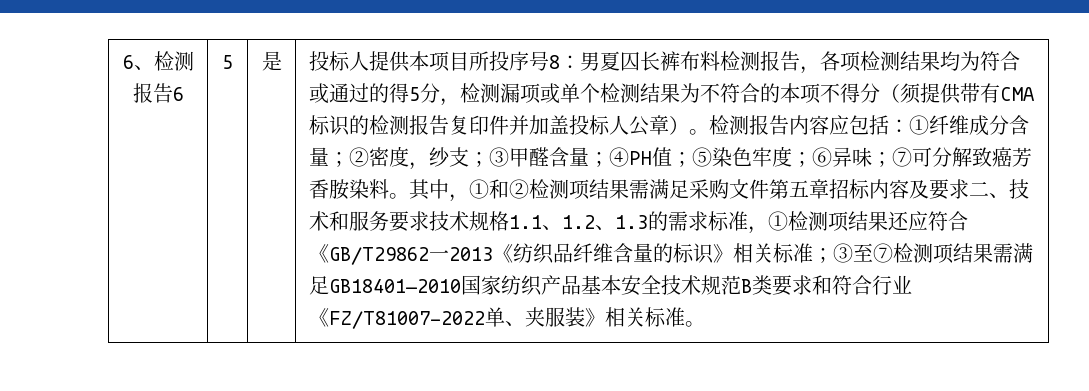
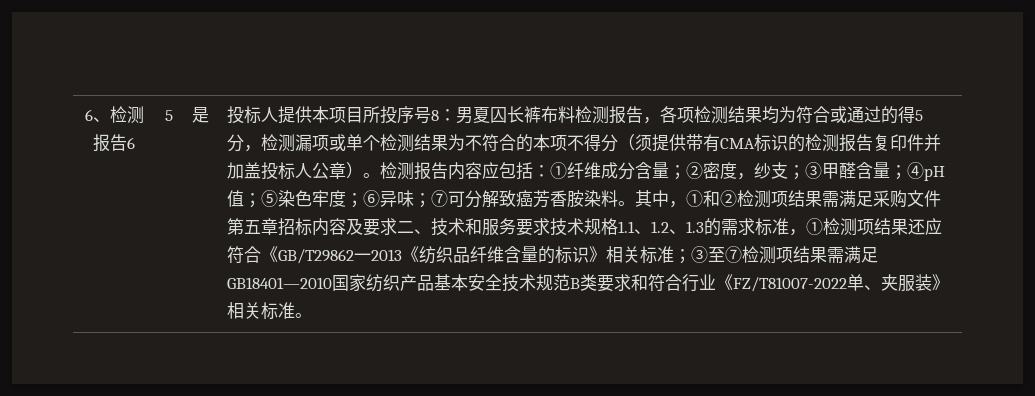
[608,147,652,167] ④PH -> [907,162,946,181] ④pH

